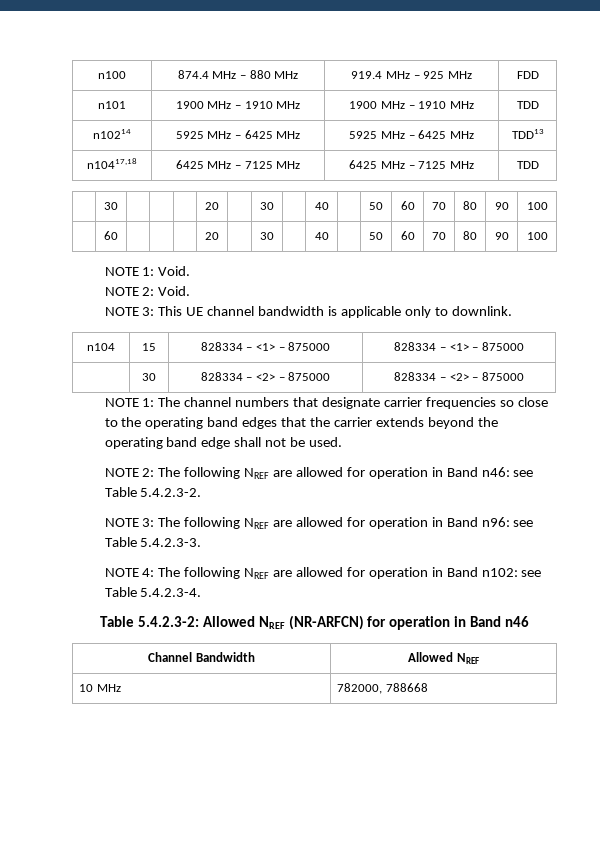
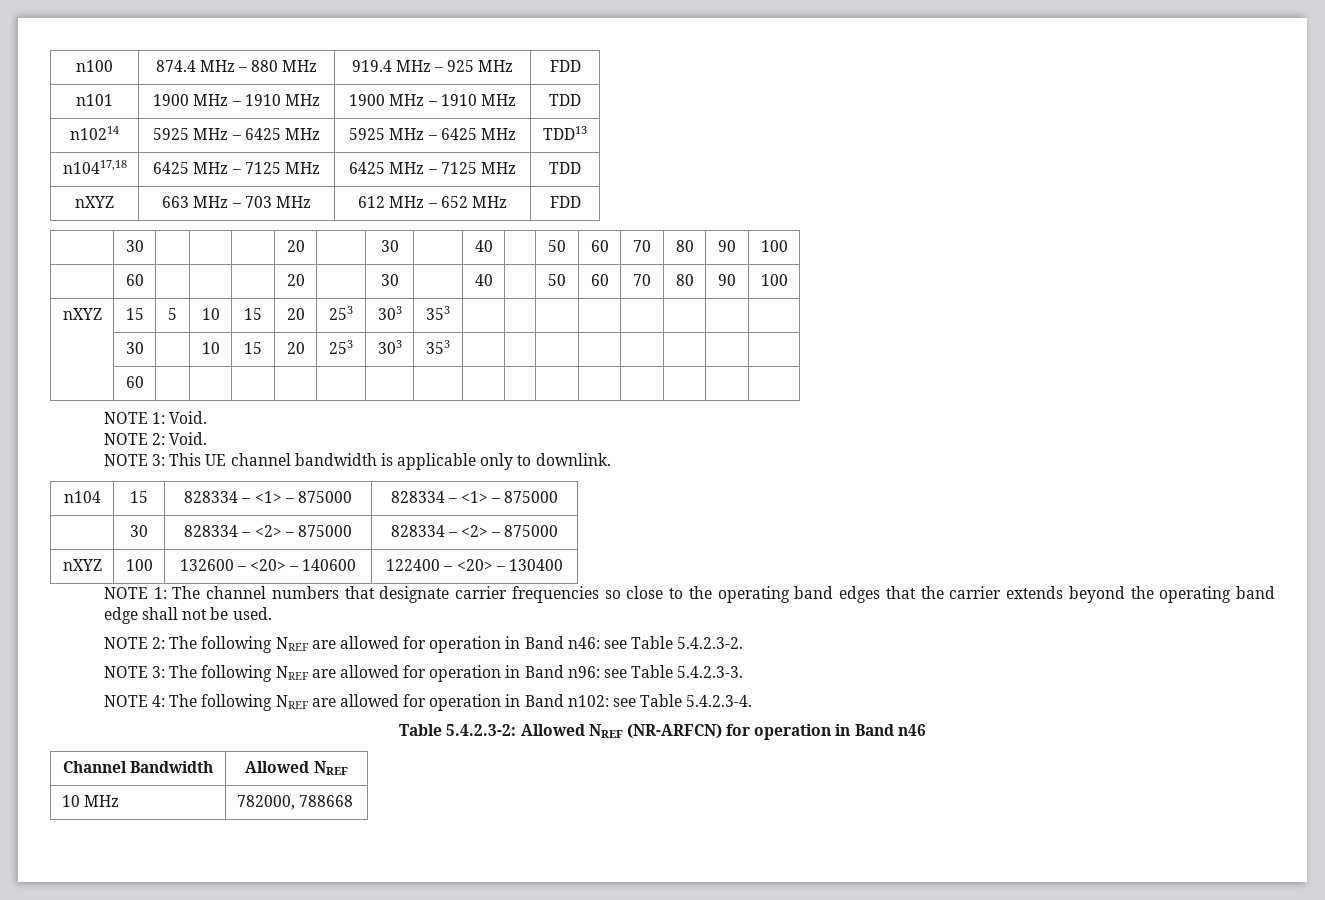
(539, 165) none -> [75,196,114,208] [162,196,311,208] [358,196,507,208] [549,196,581,208] // nXYZ | 663 MHz – 703 MHz | 612 MHz – 652 MHz | FDD
(548, 236) none -> [62,308,102,320] [125,308,144,320] [168,308,177,320] [201,308,220,320] [244,308,262,320] [286,308,305,320] [329,306,353,320] [377,306,402,320] [426,306,450,320] [125,342,144,354] [201,342,220,354] [244,342,262,354] [286,342,305,354] [329,340,353,354] [377,340,402,354] [426,340,450,354] [125,376,144,388] // nXYZ | 15 | 5 | 10 | 15 | 20 | 253 | 303 | 353 | | | | | | | | // | 30 | | 10 | 15 | 20 | 253 | 303 | 353 | | | | | | | | // | 60 | | | | | | | | | | | | | | |
(524, 376) none -> [62,559,102,571] [125,559,153,571] [179,559,357,571] [386,559,563,571] // nXYZ | 100 | 132600 – <20> – 140600 | 122400 – <20> – 130400

